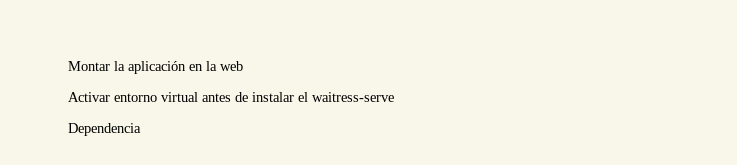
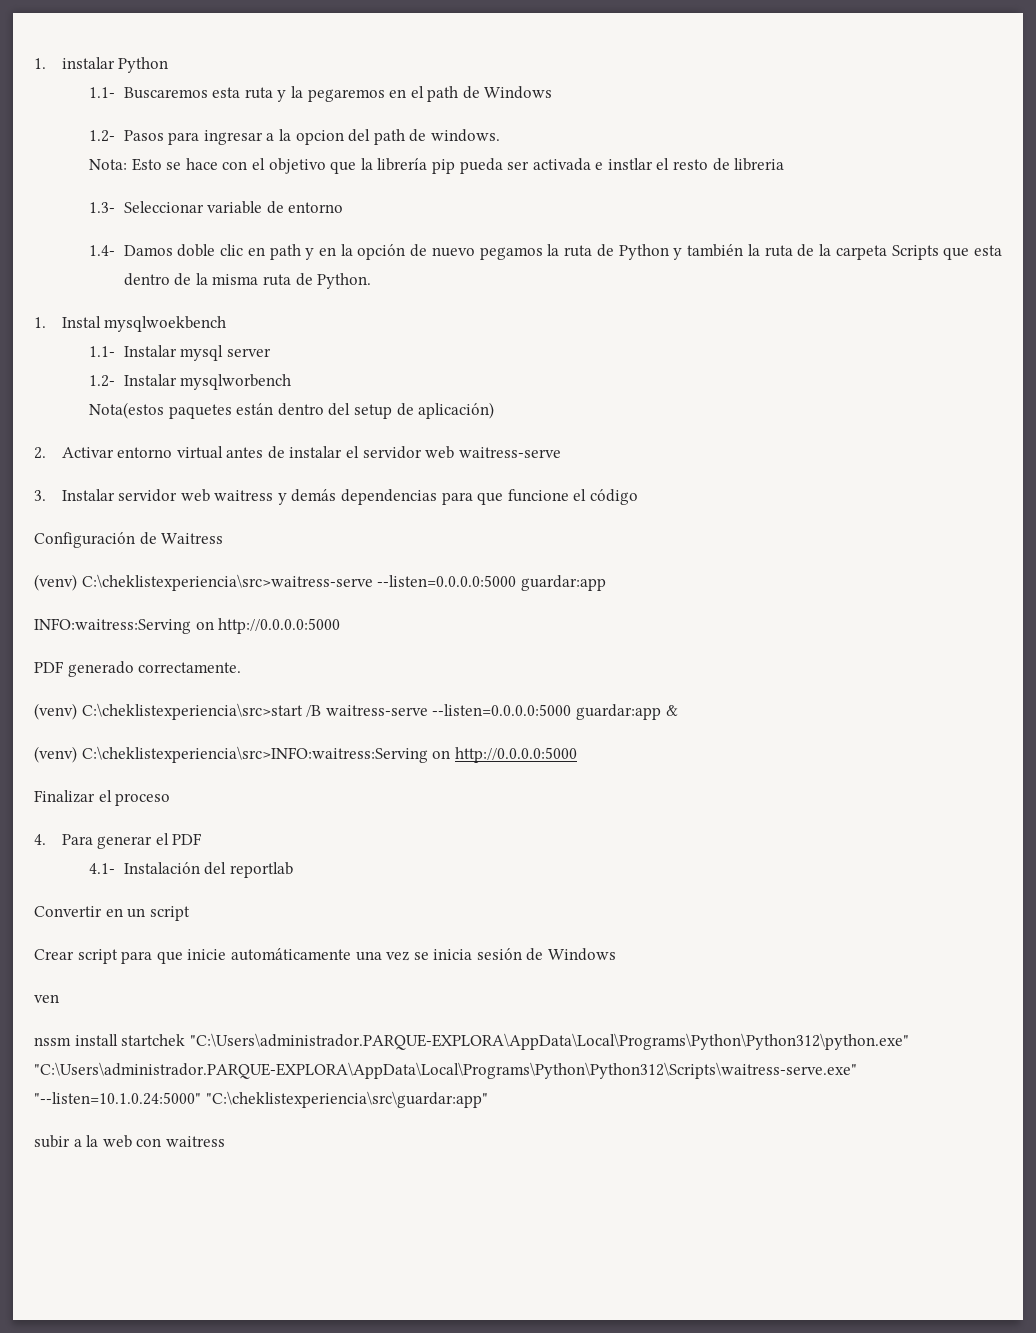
[68,61,243,74] Montar la aplicación en la web // -> [34,57,169,73] [89,86,553,102] [89,129,500,145] [89,158,785,174] [89,201,344,214] [89,244,1002,260] [123,273,372,289] [34,316,227,332] [89,345,271,361] [89,374,292,390] [89,402,495,419] [34,447,46,459] 1. instalar Python // 1.1- Buscaremos esta ruta y la pegaremos en el path de Windows // 1.2- Pasos para ingresar a la opcion del path de windows. // Nota: Esto se hace con el objetivo que la librería pip pueda ser activada e instlar el resto de libreria // 1.3- Seleccionar variable de entorno // 1.4- Damos doble clic en path y en la opción de nuevo pegamos la ruta de Python y también la ruta de la carpeta Scripts que esta dentro de la misma ruta de Python. // 1. Instal mysqlwoekbench // 1.1- Instalar mysql server // 1.2- Instalar mysqlworbench // Nota(estos paquetes están dentro del setup de aplicación) // 2.
(308, 97) none -> [362,446,455,459] servidor web
[68,123,141,136] Dependencia -> [34,489,639,505] [34,532,224,548] [34,574,606,591] [34,618,341,634] [34,661,242,677] [34,703,678,720] [34,746,577,763] [34,790,171,806] [34,833,203,849] [89,862,293,878] [34,906,190,921] [34,948,617,964] [34,994,59,1003] [34,1033,909,1050] [34,1062,857,1079] [34,1091,488,1108] [34,1135,225,1148] 3. Instalar servidor web waitress y demás dependencias para que funcione el código // Configuración de Waitress // (venv) C:\cheklistexperiencia\src>waitress-serve --listen=0.0.0.0:5000 guardar:app // INFO:waitress:Serving on http://0.0.0.0:5000 // PDF generado correctamente. // (venv) C:\cheklistexperiencia\src>start /B waitress-serve --listen=0.0.0.0:5000 guardar:app & // (venv) C:\cheklistexperiencia\src>INFO:waitress:Serving on http://0.0.0.0:5000 // Finalizar el proceso // 4. Para generar el PDF // 4.1- Instalación del reportlab // Convertir en un script // Crear script para que inicie automáticamente una vez se inicia sesión de Windows // ven // nssm install startchek "C:\Users\administrador.PARQUE-EXPLORA\AppData\Local\Programs\Python\Python312\python.exe" "C:\Users\administrador.PARQUE-EXPLORA\AppData\Local\Programs\Python\Python312\Scripts\waitress-serve.exe" "--listen=10.1.0.24:5000" "C:\cheklistexperiencia\src\guardar:app" // subir a la web con waitress

